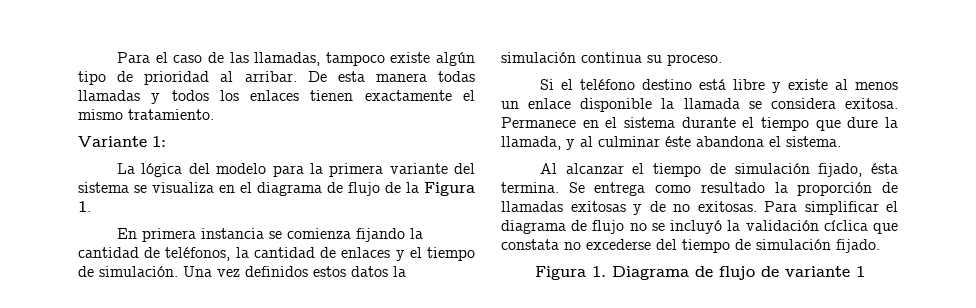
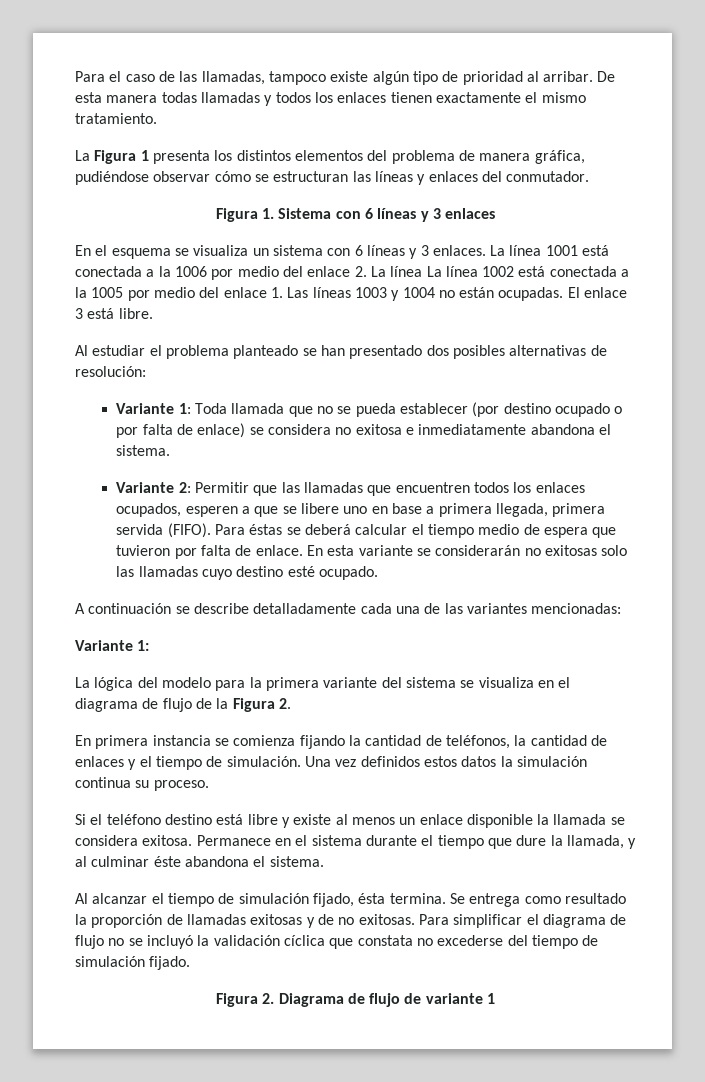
(214, 114) none -> [75,150,585,164] [75,171,590,185] [215,208,496,222] [75,245,610,259] [75,266,630,280] [75,287,628,301] [75,308,153,319] [75,345,607,359] [75,366,146,377] [116,402,623,417] [116,423,611,438] [116,445,171,456] [116,482,585,496] [116,503,606,517] [116,523,617,538] [116,545,628,559] [116,566,378,580] [75,603,622,614] // La Figura 1 presenta los distintos elementos del problema de manera gráfica, pudiéndose observar cómo se estructuran las líneas y enlaces del conmutador. // Figura 1. Sistema con 6 líneas y 3 enlaces // En el esquema se visualiza un sistema con 6 líneas y 3 enlaces. La línea 1001 está conectada a la 1006 por medio del enlace 2. La línea La línea 1002 está conectada a la 1005 por medio del enlace 1. Las líneas 1003 y 1004 no están ocupadas. El enlace 3 está libre. // Al estudiar el problema planteado se han presentado dos posibles alternativas de resolución: // Variante 1: Toda llamada que no se pueda establecer (por destino ocupado o por falta de enlace) se considera no exitosa e inmediatamente abandona el sistema. // Variante 2: Permitir que las llamadas que encuentren todos los enlaces ocupados, esperen a que se libere uno en base a primera llegada, primera servida (FIFO). Para éstas se deberá calcular el tiempo medio de espera que tuvieron por falta de enlace. En esta variante se considerarán no exitosas solo las llamadas cuyo destino esté ocupado. // A continuación se describe detalladamente cada una de las variantes mencionadas:
[78,201,91,212] 1. -> [278,698,291,709] 2.
[591,266,606,277] 1. -> [262,993,275,1004] 2.

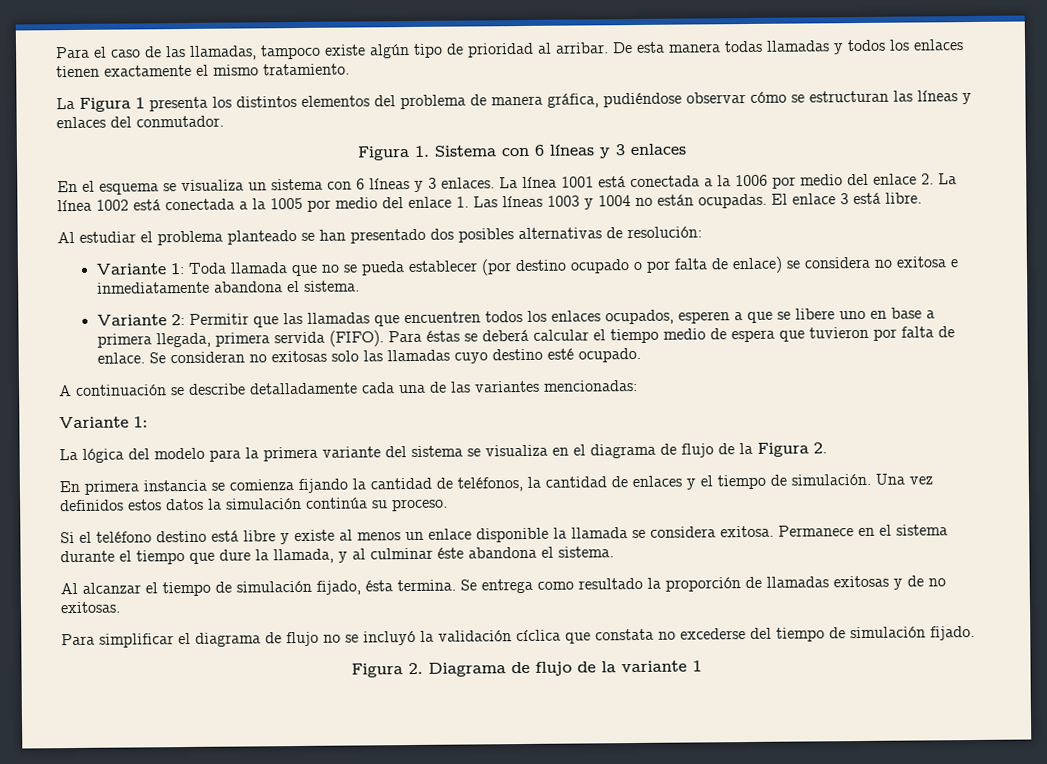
[426,266,478,277] La línea -> (92, 205) none
[306,545,521,556] En esta variante se considerarán -> [148,351,245,364] Se consideran
[75,777,131,788] continua -> [306,497,368,509] continúa
(415, 919) none -> (121, 607) //
(422, 998) none -> [600,661,616,673] la

